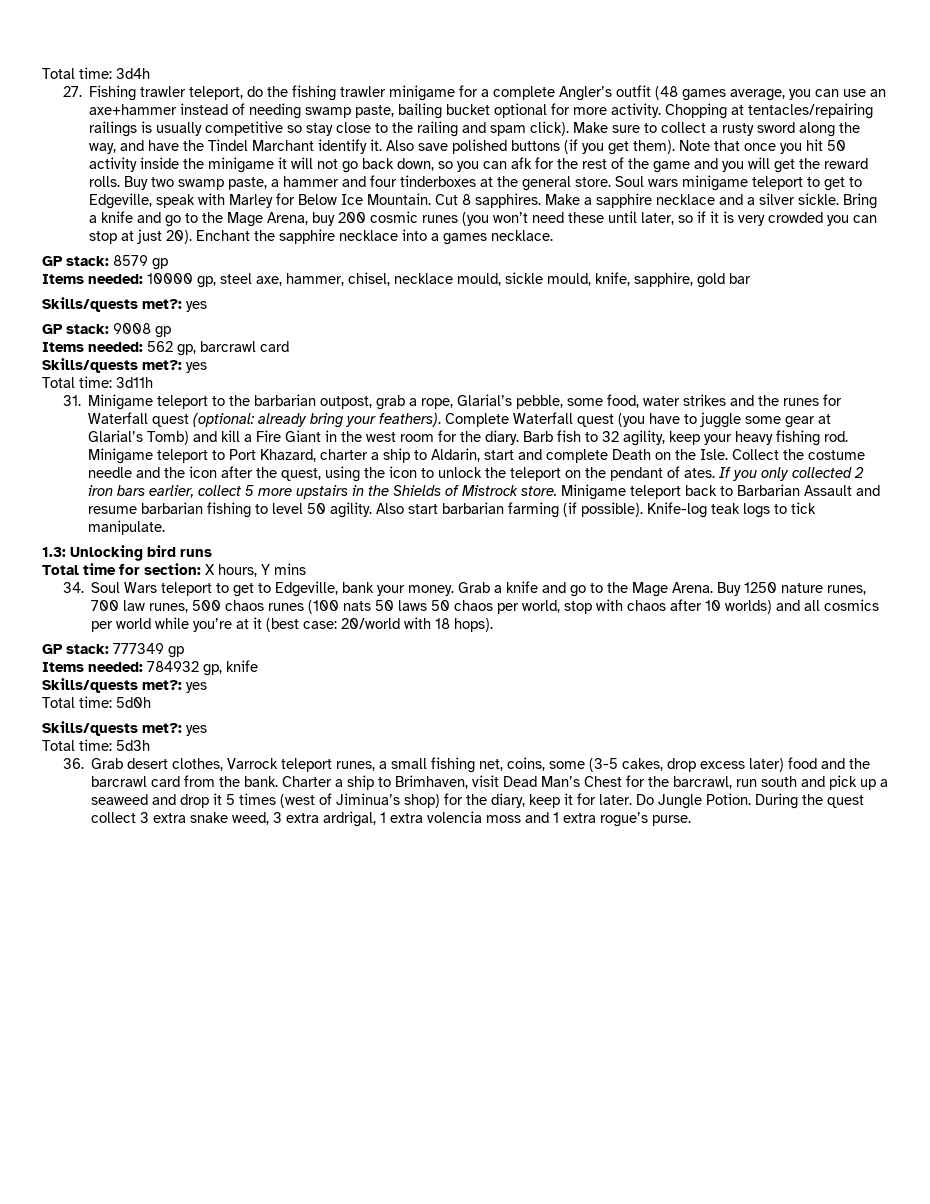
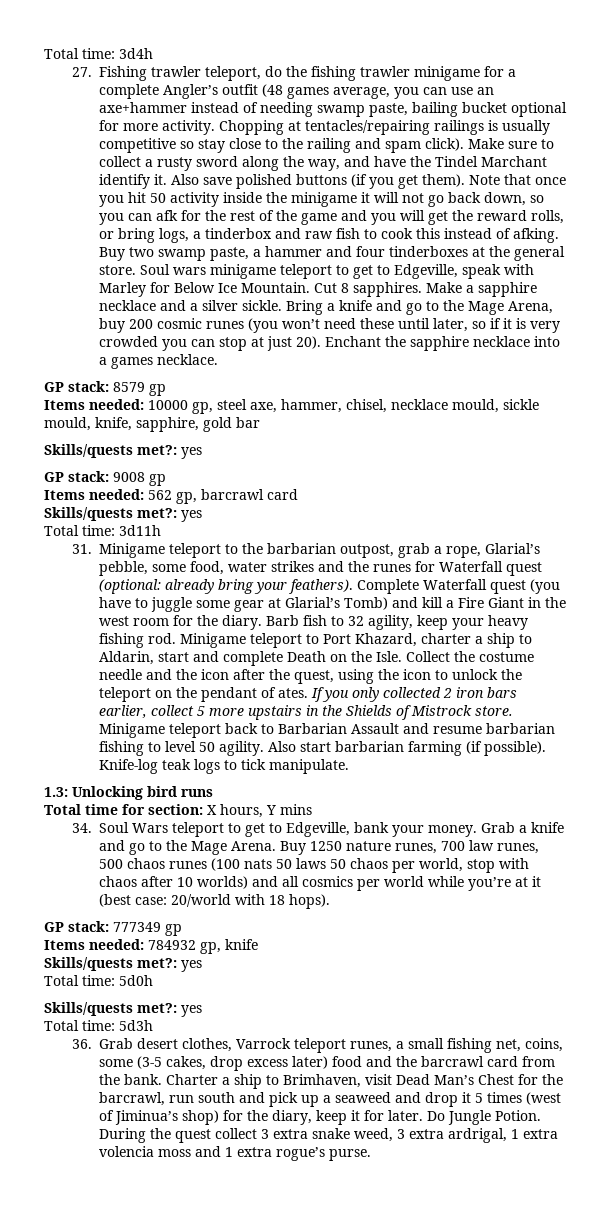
[88,176,120,187] rolls. -> [531,210,565,224] [99,228,560,243] rolls, or bring logs, a tinderbox and raw fish to cook this instead of afking.

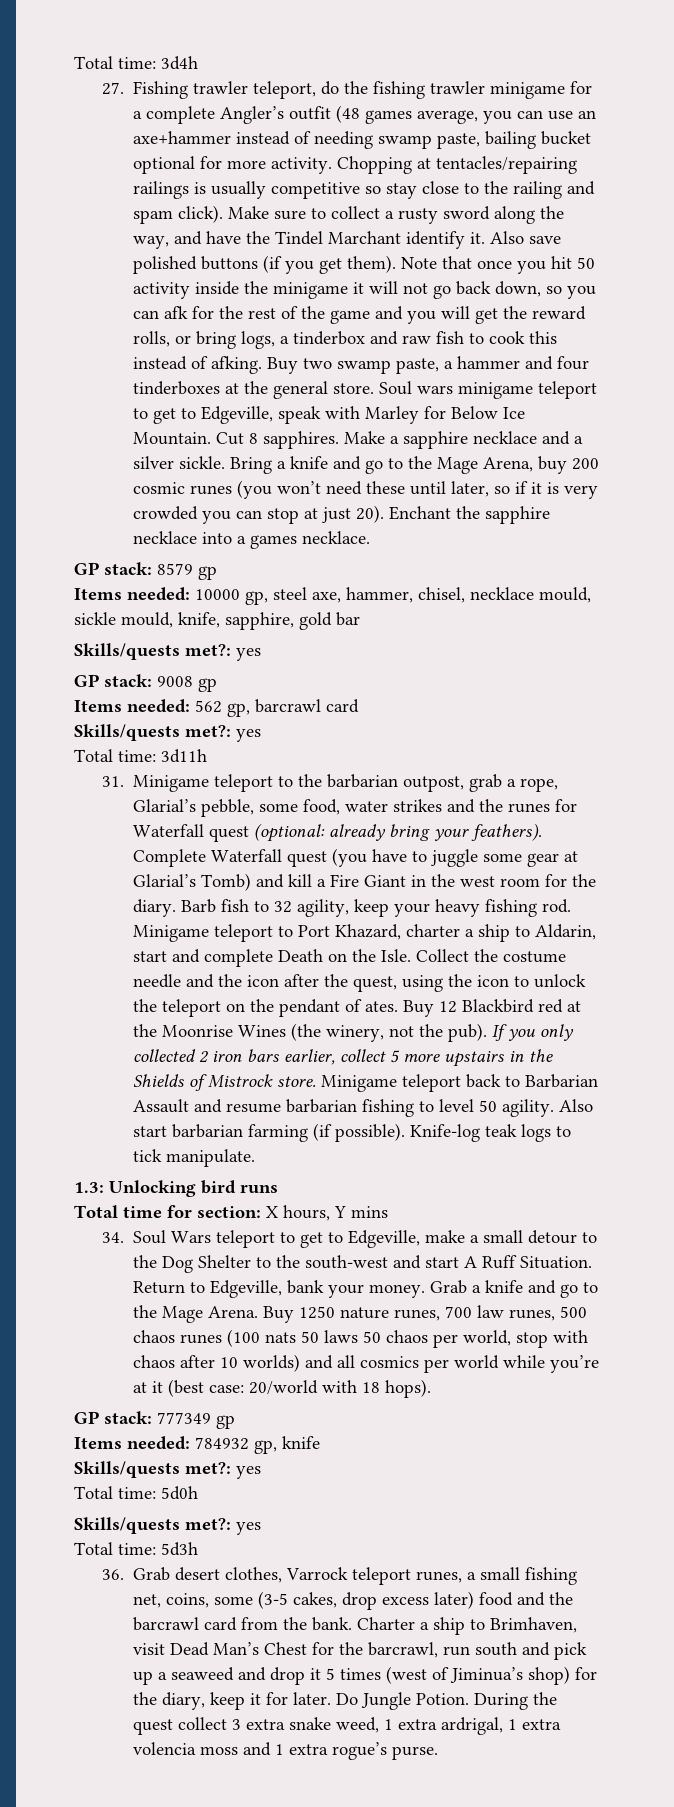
(309, 693) none -> [403,999,582,1017] [133,1023,488,1042] Buy 12 Blackbird red at the Moonrise Wines (the winery, not the pub).
(351, 829) none -> [425,1230,598,1244] [133,1255,593,1273] [133,1280,283,1298] make a small detour to the Dog Shelter to the south-west and start A Ruff Situation. Return to Edgeville,
[397,1129,406,1139] 3 -> [384,1719,394,1730] 1

